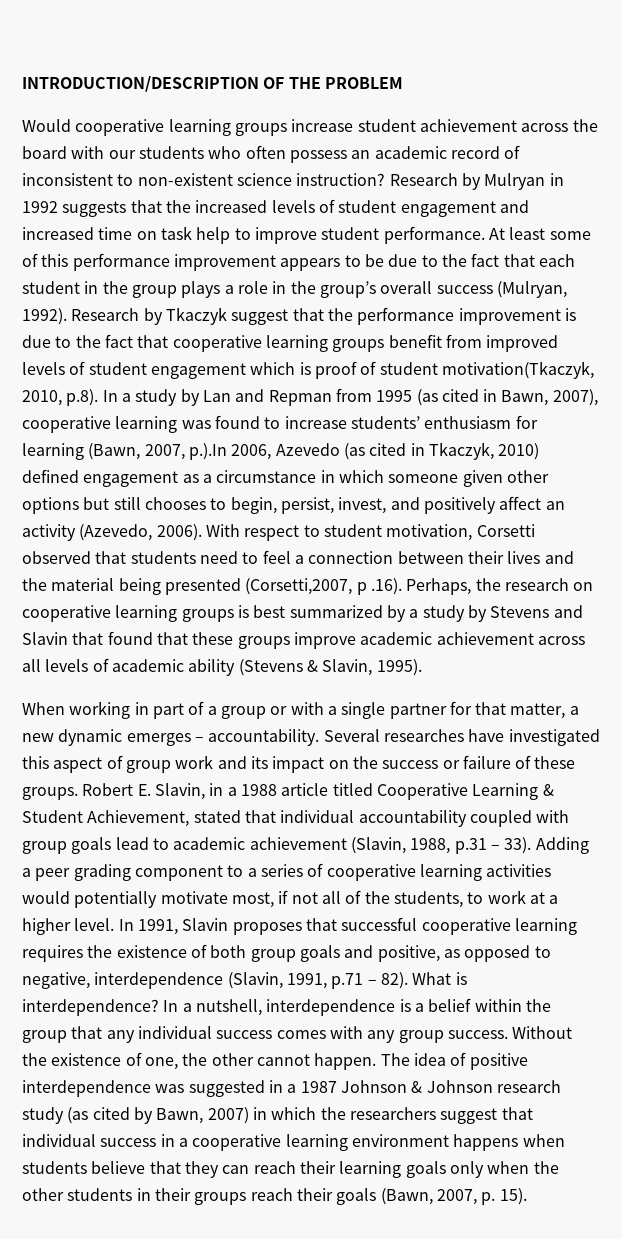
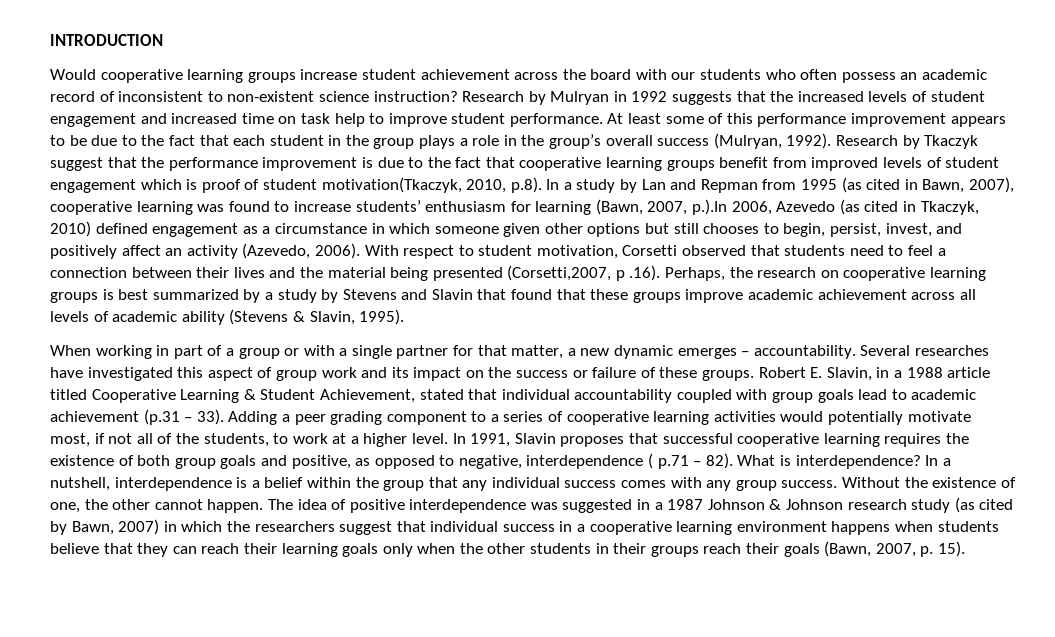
[22,76,403,92] INTRODUCTION/DESCRIPTION OF THE PROBLEM -> [50,34,163,46] INTRODUCTION
[350,837,487,854] (Slavin, 1988, p.31 -> [143,409,180,425] (p.31
[227,972,327,989] (Slavin, 1991, -> [648,453,654,469] (

